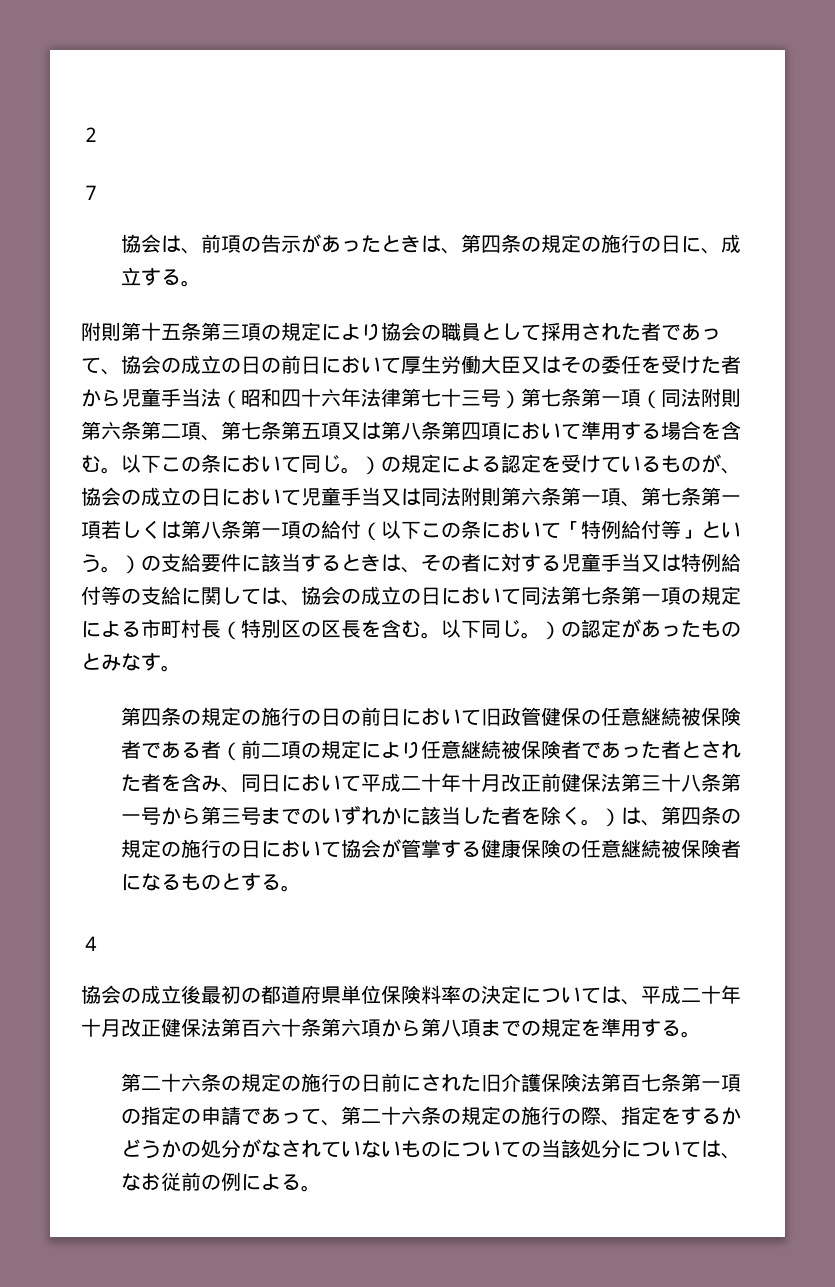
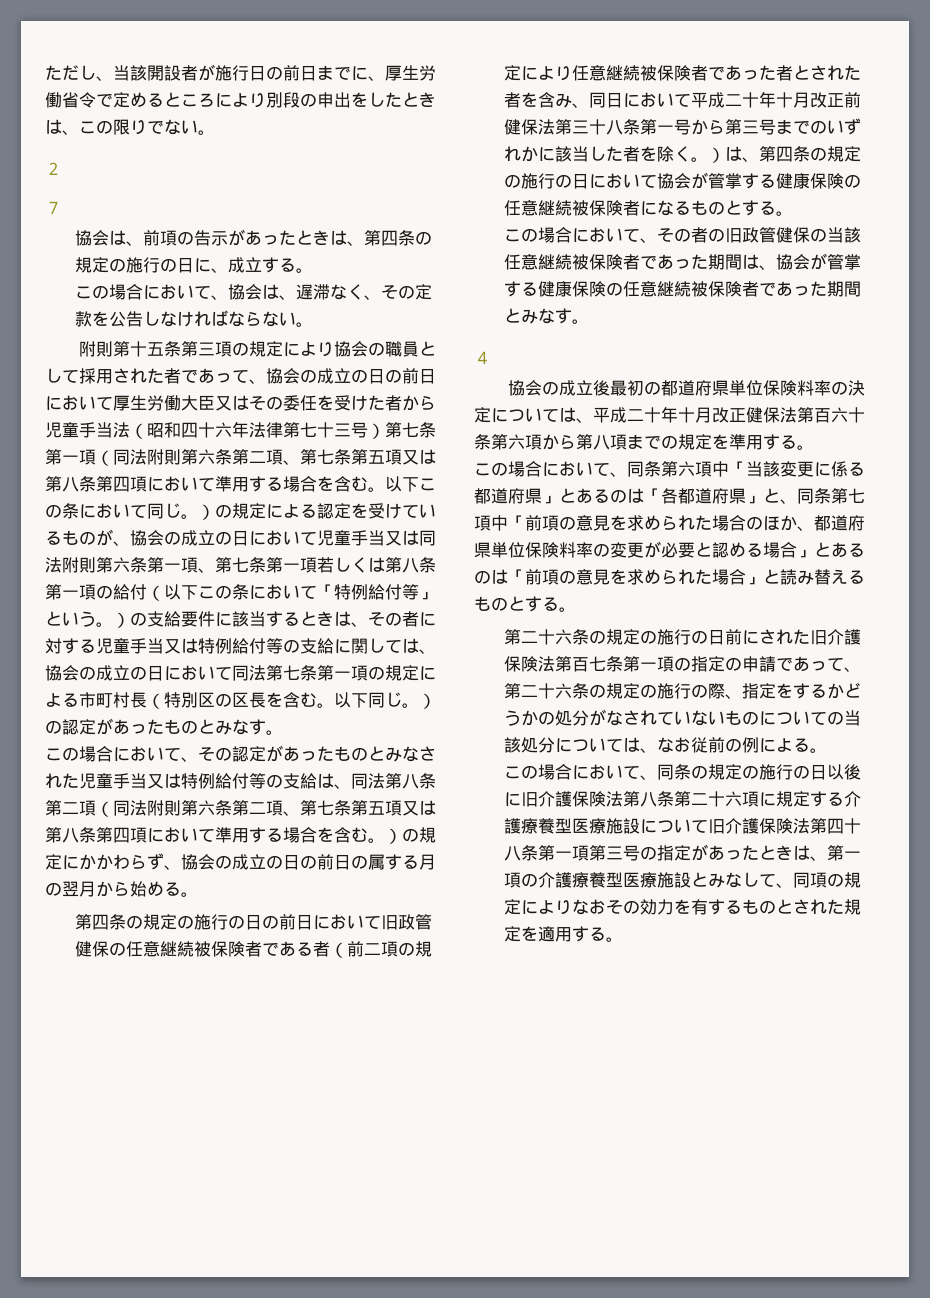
(81, 134) none -> [45,64,436,81] [45,92,436,108] [45,119,215,135] ただし、当該開設者が施行日の前日までに、厚生労働省令で定めるところにより別段の申出をしたときは、この限りでない。 //
(201, 283) none -> [74,284,432,300] [74,310,313,327] // この場合において、協会は、遅滞なく、その定款を公告しなければならない。
(181, 668) none -> [45,745,436,762] [45,773,436,789] [45,800,436,817] [45,827,436,844] [45,853,436,870] [45,881,198,897] // この場合において、その認定があったものとみなされた児童手当又は特例給付等の支給は、同法第八条第二項（同法附則第六条第二項、第七条第五項又は第八条第四項において準用する場合を含む。）の規定にかかわらず、協会の成立の日の前日の属する月の翌月から始める。
(301, 888) none -> [503,227,861,243] [503,253,861,270] [503,281,861,297] [503,308,589,324] // この場合において、その者の旧政管健保の当該任意継続被保険者であった期間は、協会が管掌する健康保険の任意継続被保険者であった期間とみなす。
(701, 1034) none -> [474,461,865,477] [474,488,865,504] [474,515,865,531] [474,541,865,558] [474,569,865,585] [474,596,576,612] // この場合において、同条第六項中「当該変更に係る都道府県」とあるのは「各都道府県」と、同条第七項中「前項の意見を求められた場合のほか、都道府県単位保険料率の変更が必要と認める場合」とあるのは「前項の意見を求められた場合」と読み替えるものとする。
(321, 1188) none -> [503,764,861,780] [503,791,861,807] [503,818,861,834] [503,844,861,861] [503,872,861,888] [503,899,861,915] [503,926,623,942] // この場合において、同条の規定の施行の日以後に旧介護保険法第八条第二十六項に規定する介護療養型医療施設について旧介護保険法第四十八条第一項第三号の指定があったときは、第一項の介護療養型医療施設とみなして、同項の規定によりなおその効力を有するものとされた規定を適用する。

